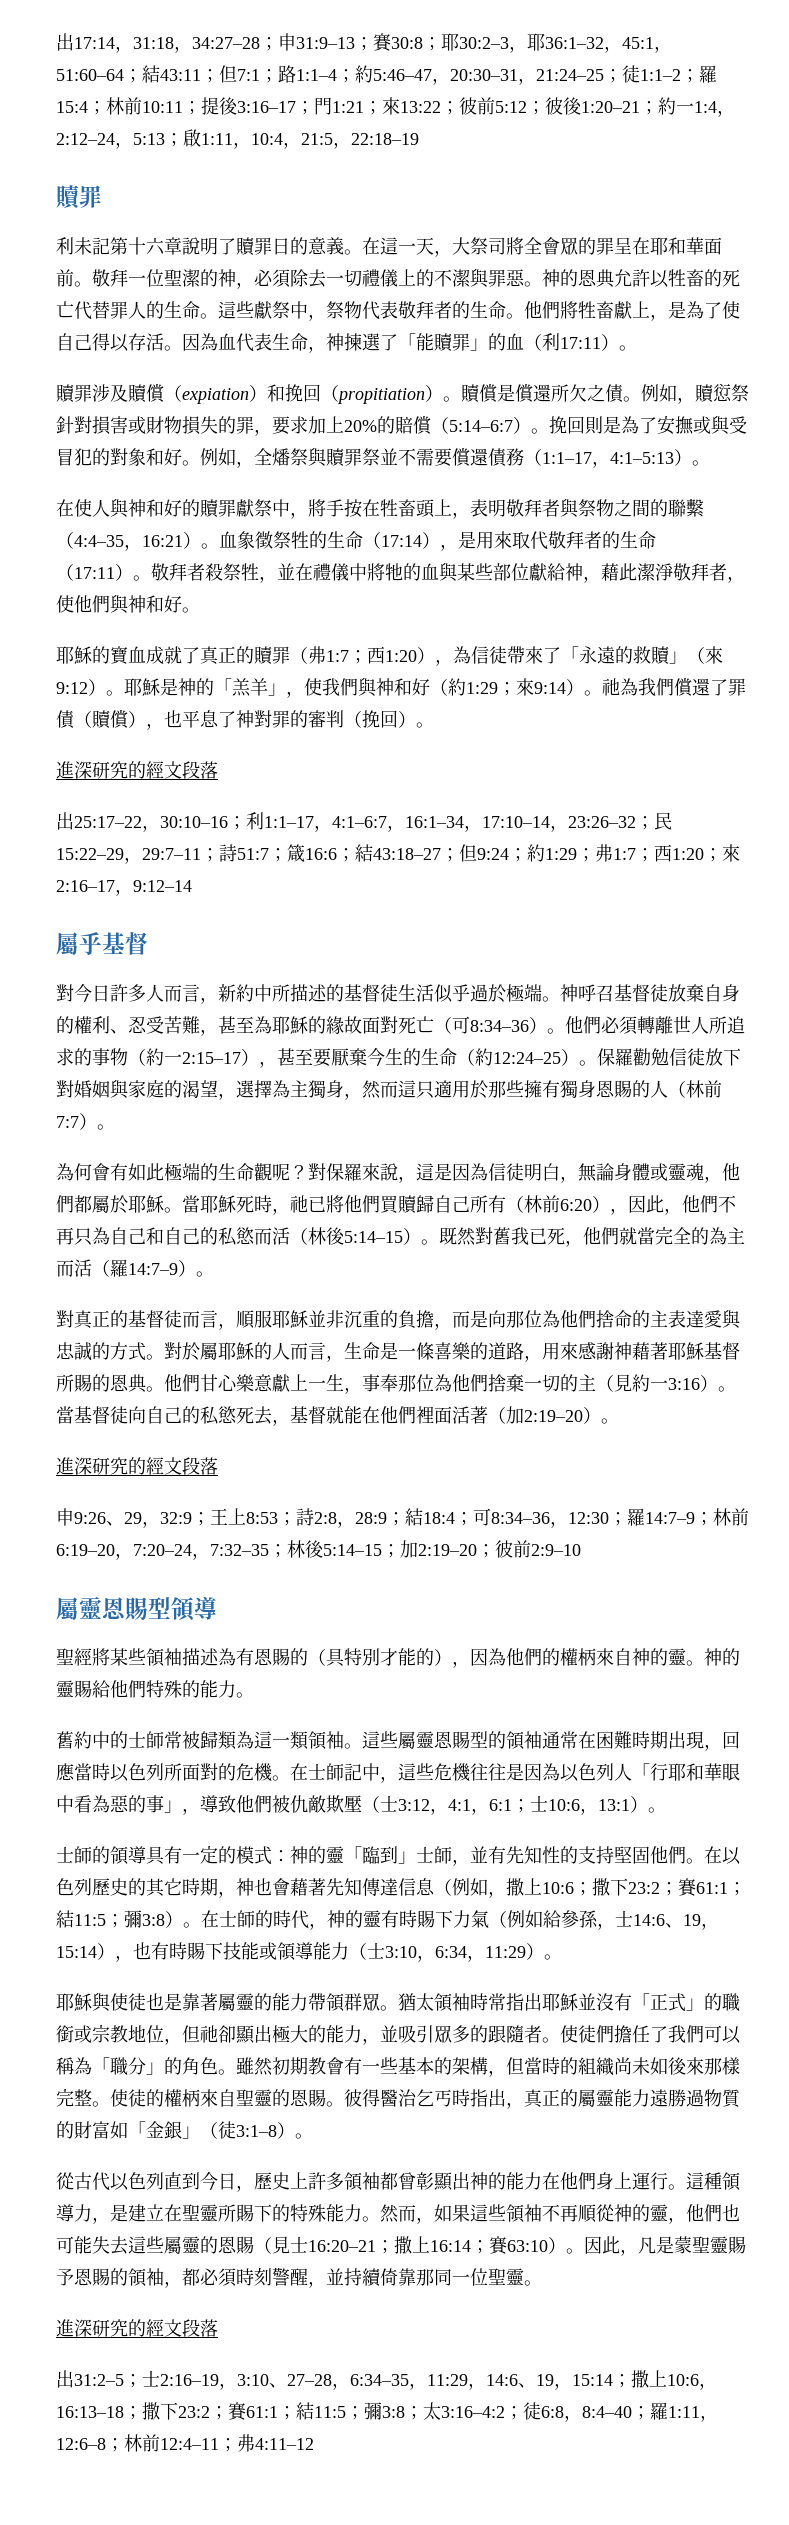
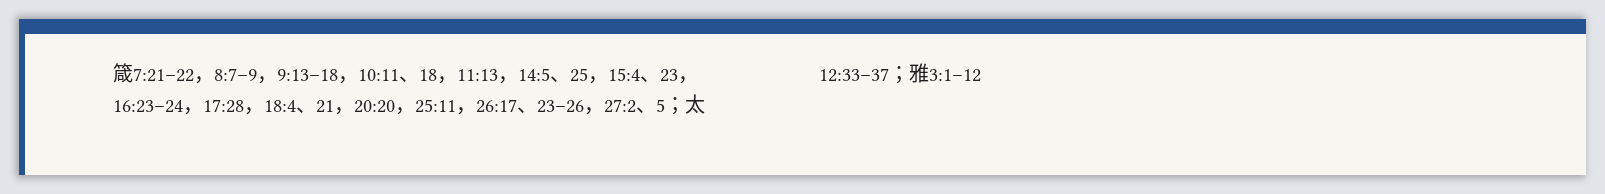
[56,33,672,53] [56,65,717,85] [56,97,735,117] [56,129,419,149] [56,185,102,210] [56,237,722,257] [56,268,740,289] [56,301,740,321] [56,333,637,353] [56,383,749,404] [56,415,747,436] [56,447,710,468] [56,498,704,519] [56,531,656,551] [56,562,745,583] [56,594,200,614] [56,646,723,666] [56,677,746,698] [56,709,434,730] [56,761,218,779] [56,812,672,832] [56,844,740,864] [56,880,192,896] [56,932,148,955] [56,984,740,1004] [56,1016,745,1036] [56,1048,741,1068] [56,1079,722,1100] [56,1113,115,1130] [56,1163,740,1183] [56,1195,736,1215] [56,1226,745,1247] [56,1259,214,1277] [56,1309,741,1330] [56,1342,740,1362] [56,1374,736,1394] [56,1406,619,1426] [56,1457,218,1475] [56,1508,749,1528] [56,1540,581,1560] [56,1596,217,1621] [56,1648,740,1668] [56,1680,254,1698] [56,1731,740,1751] [56,1763,740,1783] [56,1795,666,1815] [56,1845,741,1866] [56,1878,746,1898] [56,1910,719,1930] [56,1942,562,1962] [56,1992,740,2012] [56,2024,741,2045] [56,2057,740,2077] [56,2088,741,2109] [56,2121,313,2139] [56,2172,741,2192] [56,2204,740,2224] [56,2236,746,2256] [56,2267,542,2288] [56,2319,218,2337] [56,2370,717,2390] [56,2402,718,2422] [56,2434,314,2452] 出17:14，31:18，34:27–28；申31:9–13；賽30:8；耶30:2–3，耶36:1–32，45:1，51:60–64；結43:11；但7:1；路1:1–4；約5:46–47，20:30–31，21:24–25；徒1:1–2；羅15:4；林前10:11；提後3:16–17；門1:21；來13:22；彼前5:12；彼後1:20–21；約一1:4，2:12–24，5:13；啟1:11，10:4，21:5，22:18–19 // 贖罪 // 利未記第十六章說明了贖罪日的意義。在這一天，大祭司將全會眾的罪呈在耶和華面前。敬拜一位聖潔的神，必須除去一切禮儀上的不潔與罪惡。神的恩典允許以牲畜的死亡代替罪人的生命。這些獻祭中，祭物代表敬拜者的生命。他們將牲畜獻上，是為了使自己得以存活。因為血代表生命，神揀選了「能贖罪」的血（利17:11）。 // 贖罪涉及贖償（expiation）和挽回（propitiation）。贖償是償還所欠之債。例如，贖愆祭針對損害或財物損失的罪，要求加上20%的賠償（5:14–6:7）。挽回則是為了安撫或與受冒犯的對象和好。例如，全燔祭與贖罪祭並不需要償還債務（1:1–17，4:1–5:13）。 // 在使人與神和好的贖罪獻祭中，將手按在牲畜頭上，表明敬拜者與祭物之間的聯繫（4:4–35，16:21）。血象徵祭牲的生命（17:14），是用來取代敬拜者的生命（17:11）。敬拜者殺祭牲，並在禮儀中將牠的血與某些部位獻給神，藉此潔淨敬拜者，使他們與神和好。 // 耶穌的寶血成就了真正的贖罪（弗1:7；西1:20），為信徒帶來了「永遠的救贖」（來9:12）。耶穌是神的「羔羊」，使我們與神和好（約1:29；來9:14）。祂為我們償還了罪債（贖償），也平息了神對罪的審判（挽回）。 // 進深研究的經文段落 // 出25:17–22，30:10–16；利1:1–17，4:1–6:7，16:1–34，17:10–14，23:26–32；民15:22–29，29:7–11；詩51:7；箴16:6；結43:18–27；但9:24；約1:29；弗1:7；西1:20；來2:16–17，9:12–14 // 屬乎基督 // 對今日許多人而言，新約中所描述的基督徒生活似乎過於極端。神呼召基督徒放棄自身的權利、忍受苦難，甚至為耶穌的緣故面對死亡（可8:34–36）。他們必須轉離世人所追求的事物（約一2:15–17），甚至要厭棄今生的生命（約12:24–25）。保羅勸勉信徒放下對婚姻與家庭的渴望，選擇為主獨身，然而這只適用於那些擁有獨身恩賜的人（林前7:7）。 // 為何會有如此極端的生命觀呢？對保羅來說，這是因為信徒明白，無論身體或靈魂，他們都屬於耶穌。當耶穌死時，祂已將他們買贖歸自己所有（林前6:20），因此，他們不再只為自己和自己的私慾而活（林後5:14–15）。既然對舊我已死，他們就當完全的為主而活（羅14:7–9）。 // 對真正的基督徒而言，順服耶穌並非沉重的負擔，而是向那位為他們捨命的主表達愛與忠誠的方式。對於屬耶穌的人而言，生命是一條喜樂的道路，用來感謝神藉著耶穌基督所賜的恩典。他們甘心樂意獻上一生，事奉那位為他們捨棄一切的主（見約一3:16）。當基督徒向自己的私慾死去，基督就能在他們裡面活著（加2:19–20）。 // 進深研究的經文段落 // 申9:26、29，32:9；王上8:53；詩2:8，28:9；結18:4；可8:34–36，12:30；羅14:7–9；林前6:19–20，7:20–24，7:32–35；林後5:14–15；加2:19–20；彼前2:9–10 // 屬靈恩賜型領導 // 聖經將某些領袖描述為有恩賜的（具特別才能的），因為他們的權柄來自神的靈。神的靈賜給他們特殊的能力。 // 舊約中的士師常被歸類為這一類領袖。這些屬靈恩賜型的領袖通常在困難時期出現，回應當時以色列所面對的危機。在士師記中，這些危機往往是因為以色列人「行耶和華眼中看為惡的事」，導致他們被仇敵欺壓（士3:12，4:1，6:1；士10:6，13:1）。 // 士師的領導具有一定的模式：神的靈「臨到」士師，並有先知性的支持堅固他們。在以色列歷史的其它時期，神也會藉著先知傳達信息（例如，撒上10:6；撒下23:2；賽61:1；結11:5；彌3:8）。在士師的時代，神的靈有時賜下力氣（例如給參孫，士14:6、19，15:14），也有時賜下技能或領導能力（士3:10，6:34，11:29）。 // 耶穌與使徒也是靠著屬靈的能力帶領群眾。猶太領袖時常指出耶穌並沒有「正式」的職銜或宗教地位，但祂卻顯出極大的能力，並吸引眾多的跟隨者。使徒們擔任了我們可以稱為「職分」的角色。雖然初期教會有一些基本的架構，但當時的組織尚未如後來那樣完整。使徒的權柄來自聖靈的恩賜。彼得醫治乞丐時指出，真正的屬靈能力遠勝過物質的財富如「金銀」（徒3:1–8）。 // 從古代以色列直到今日，歷史上許多領袖都曾彰顯出神的能力在他們身上運行。這種領導力，是建立在聖靈所賜下的特殊能力。然而，如果這些領袖不再順從神的靈，他們也可能失去這些屬靈的恩賜（見士16:20–21；撒上16:14；賽63:10）。因此，凡是蒙聖靈賜予恩賜的領袖，都必須時刻警醒，並持續倚靠那同一位聖靈。 // 進深研究的經文段落 // 出31:2–5；士2:16–19，3:10、27–28，6:34–35，11:29，14:6、19，15:14；撒上10:6，16:13–18；撒下23:2；賽61:1；結11:5；彌3:8；太3:16–4:2；徒6:8，8:4–40；羅1:11，12:6–8；林前12:4–11；弗4:11–12 -> [113,63,698,84] [113,94,705,115] [819,63,981,84] 箴7:21–22，8:7–9，9:13–18，10:11、18，11:13，14:5、25，15:4、23，16:23–24，17:28，18:4、21，20:20，25:11，26:17、23–26，27:2、5；太12:33–37；雅3:1–12

